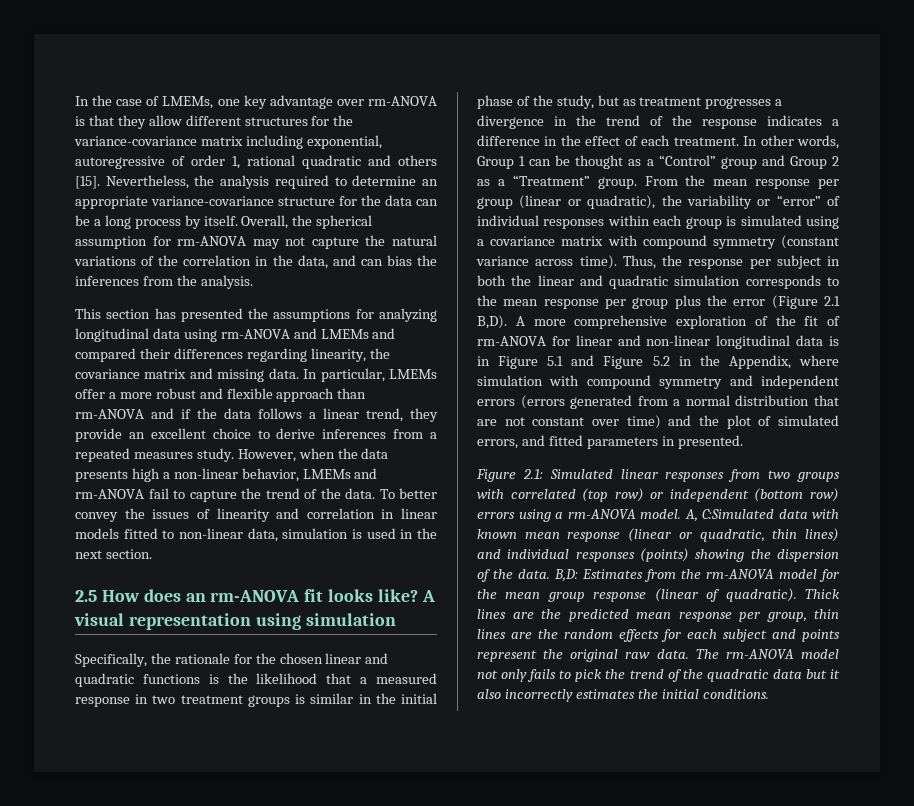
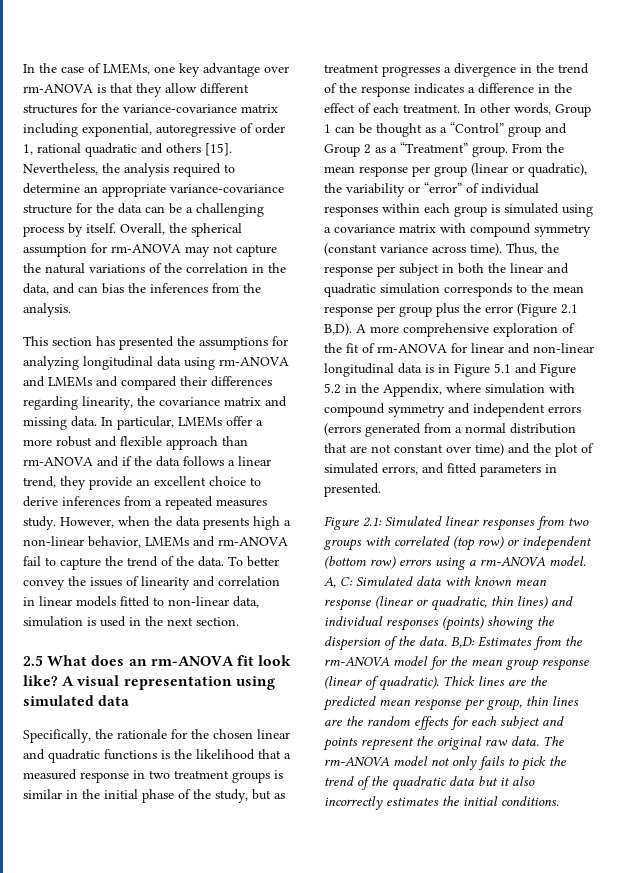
[104,215,131,229] long -> [196,203,264,217] challenging
[101,590,140,602] How -> [47,655,88,666] What
[328,589,374,602] looks -> [258,655,292,666] look
[305,613,396,626] simulation -> [23,695,130,706] simulated data
[702,509,774,519] C:Simulated -> [340,576,413,586] C: Simulated

